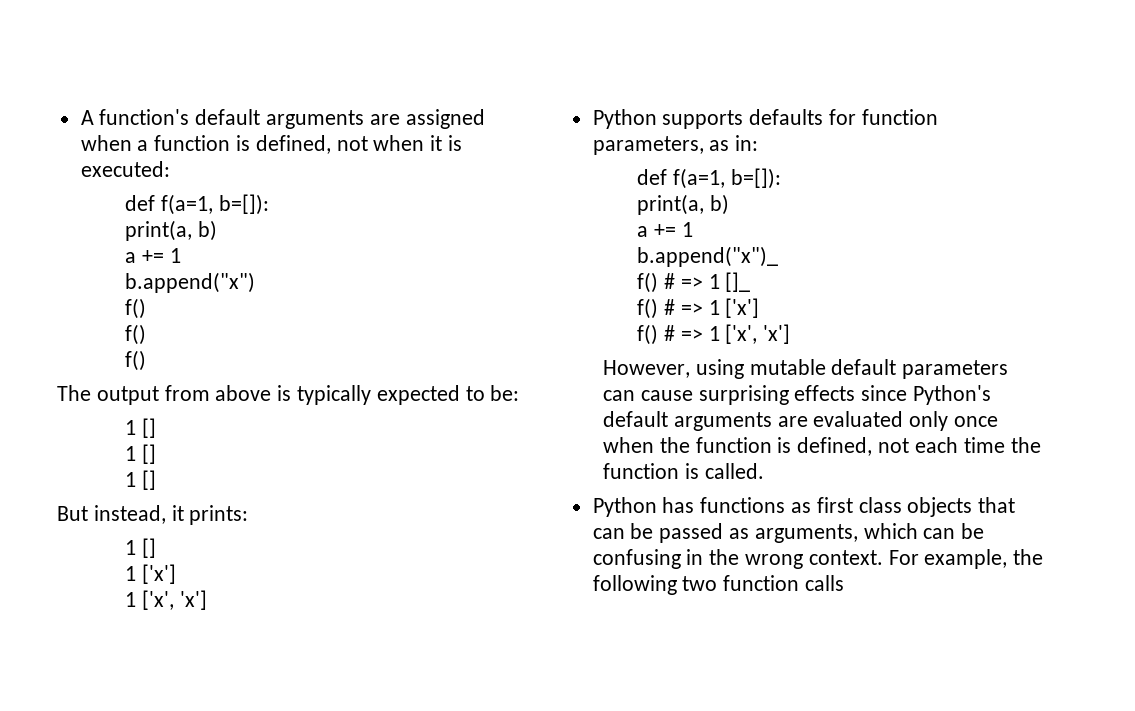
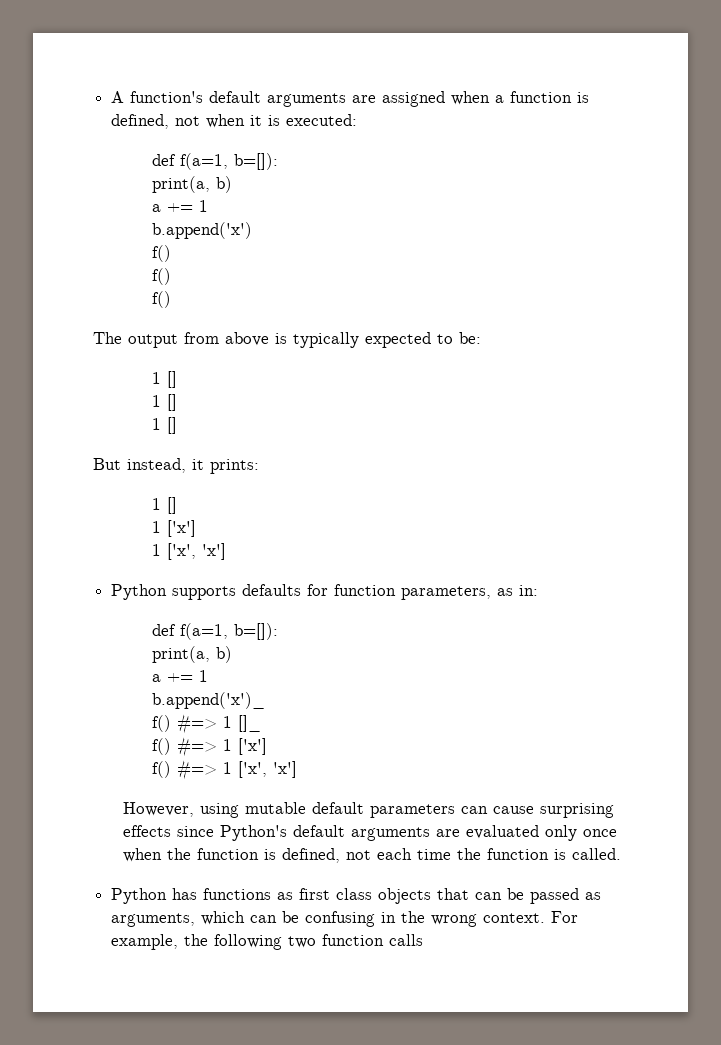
[125,272,256,293] b.append("x") -> [152,222,253,239] b.append('x')
[637,246,779,267] [637,272,703,293] b.append("x")_ // f() # => -> [152,692,266,709] [152,714,218,734] b.append('x')_ // f() #=>
[663,299,703,315] # => -> [177,737,218,757] #=>
[663,325,703,341] # => -> [177,760,218,780] #=>

